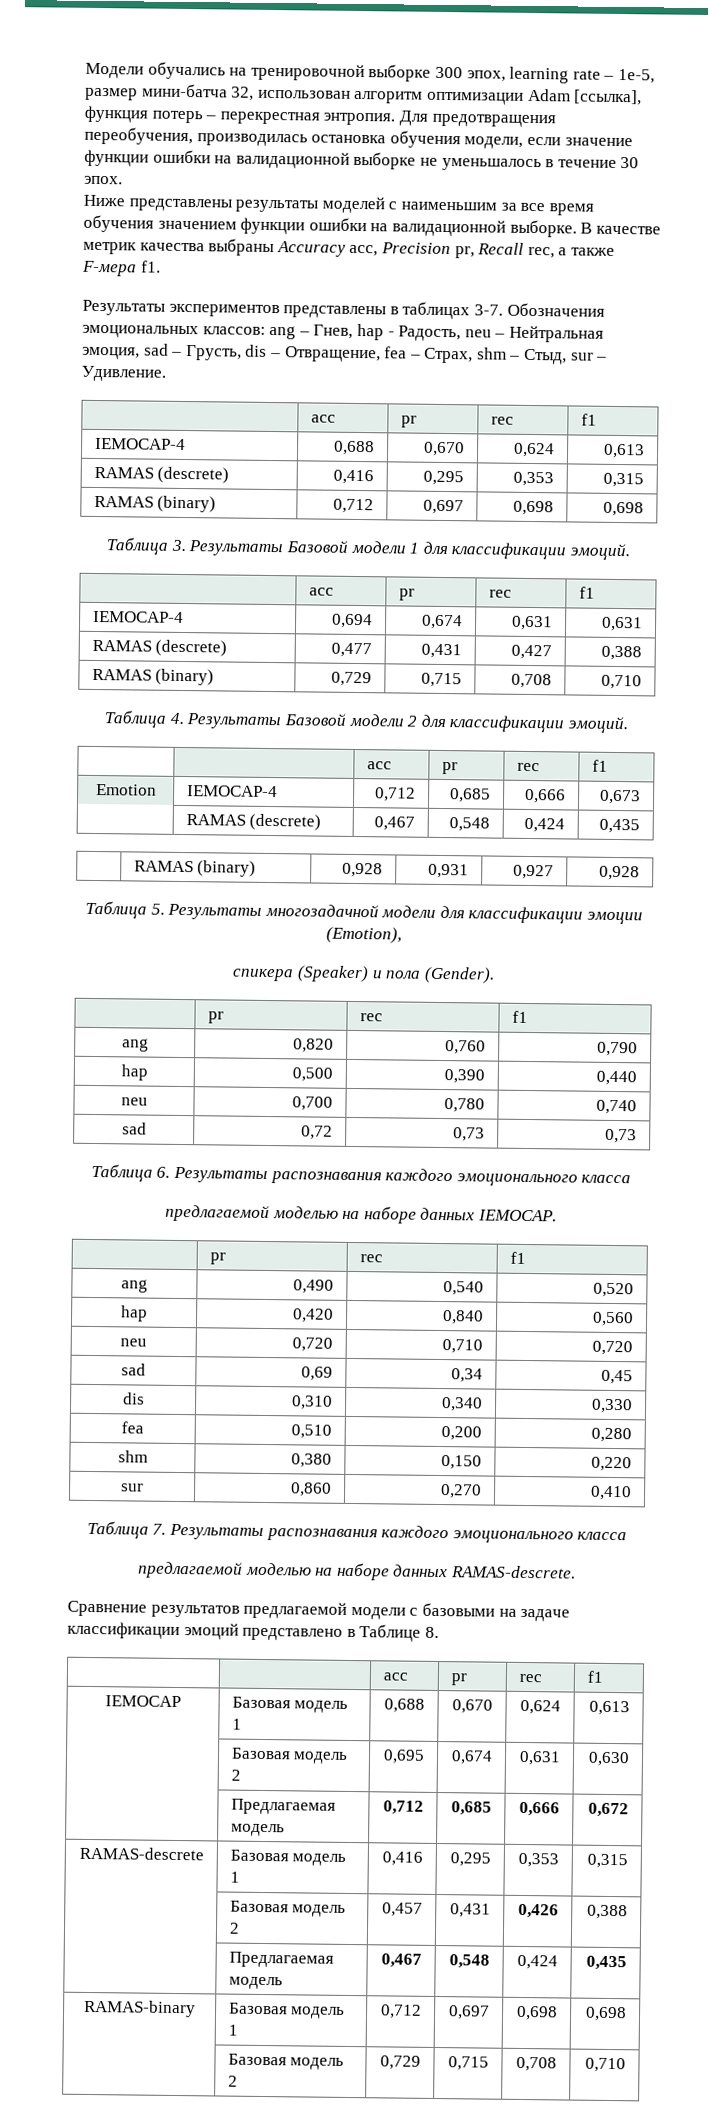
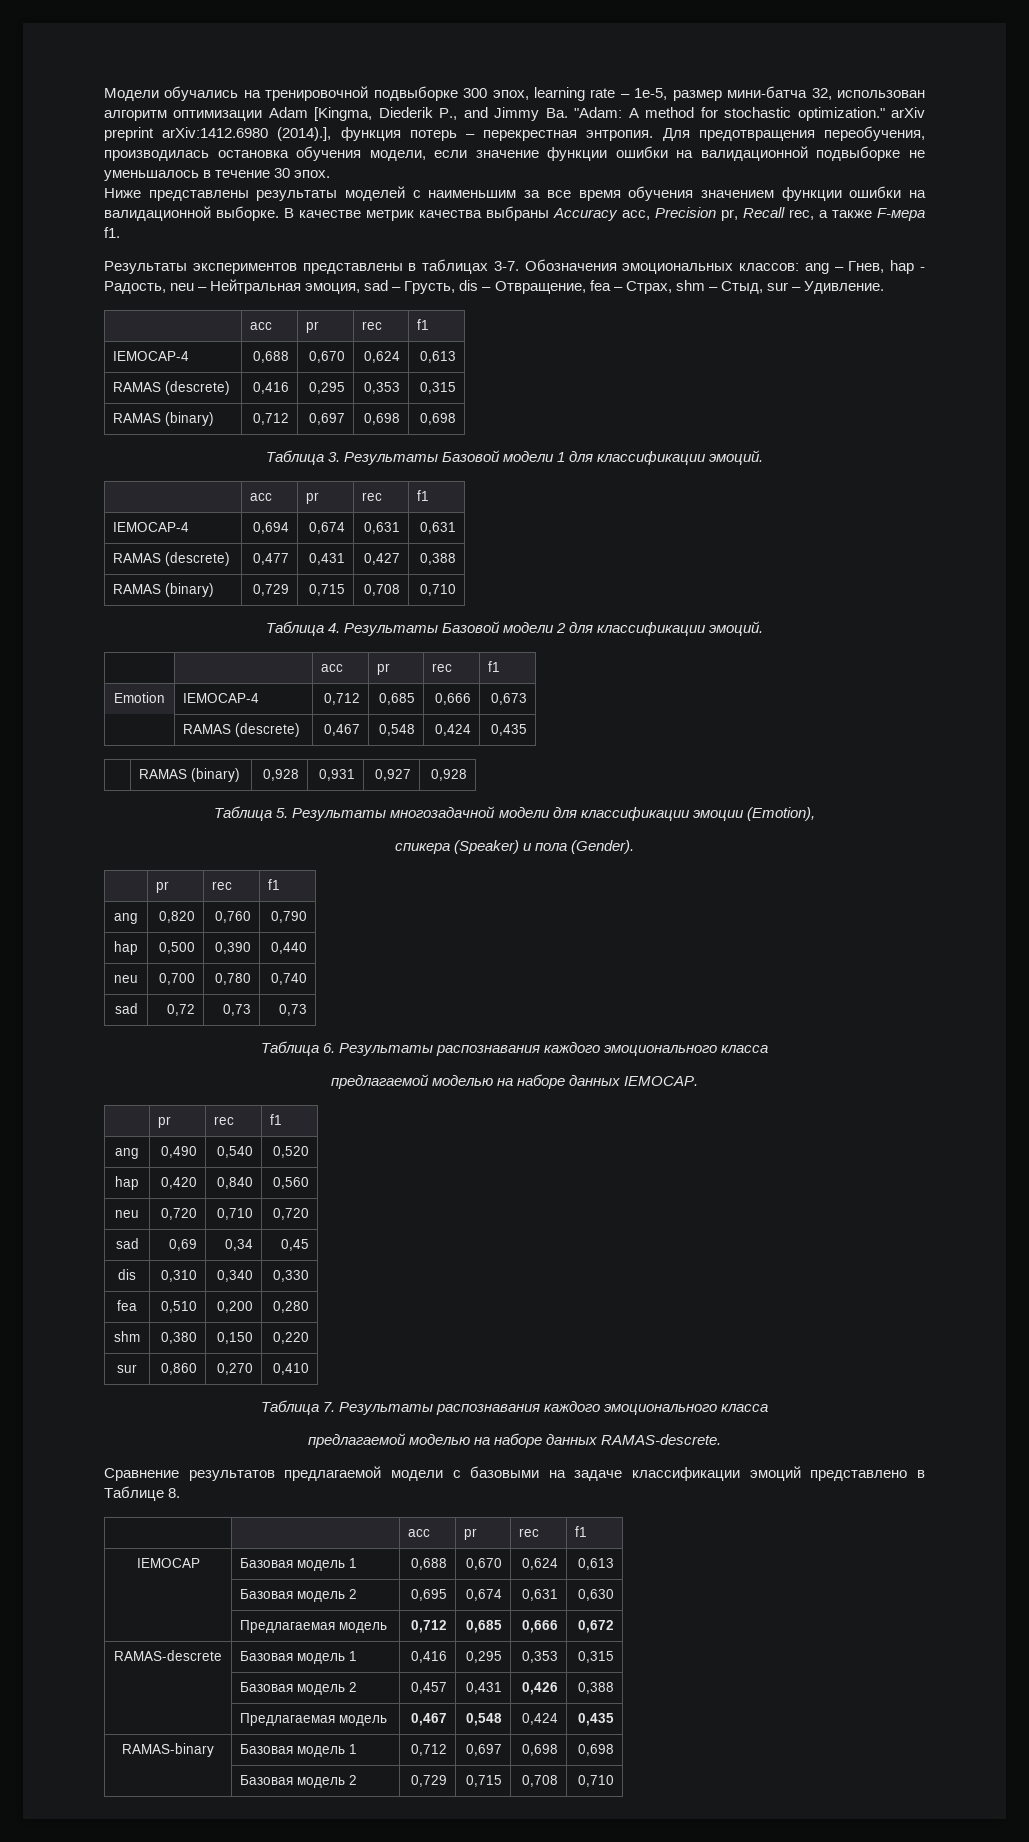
[368,64,432,82] выборке -> [373,86,458,101] подвыборке
[574,89,643,106] [ссылка], -> [314,107,925,121] [104,127,332,141] [Kingma, Diederik P., and Jimmy Ba. "Adam: A method for stochastic optimization." arXiv preprint arXiv:1412.6980 (2014).],
[353,151,417,170] выборке -> [816,146,901,161] подвыборке

